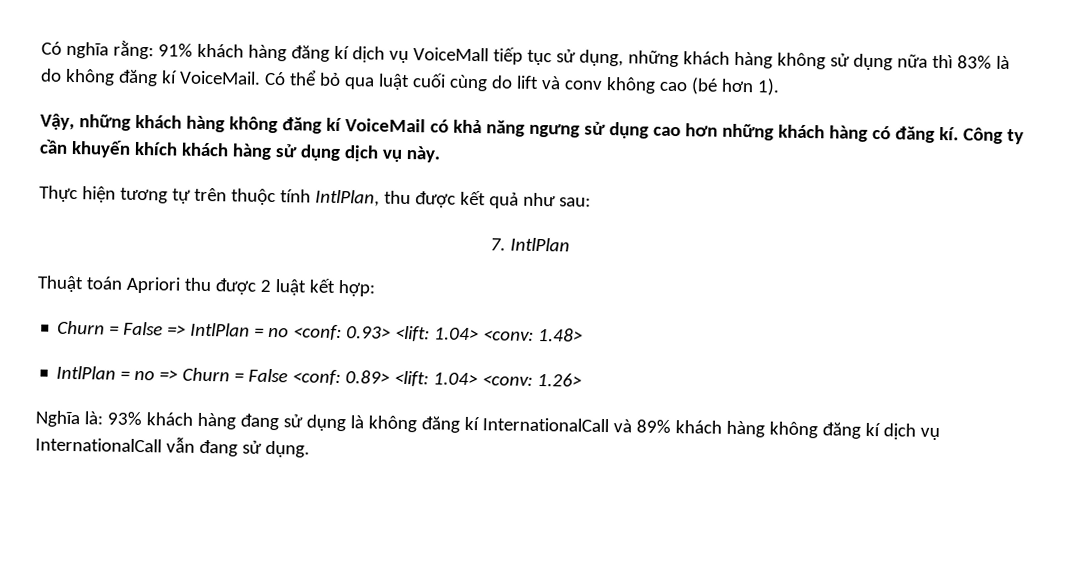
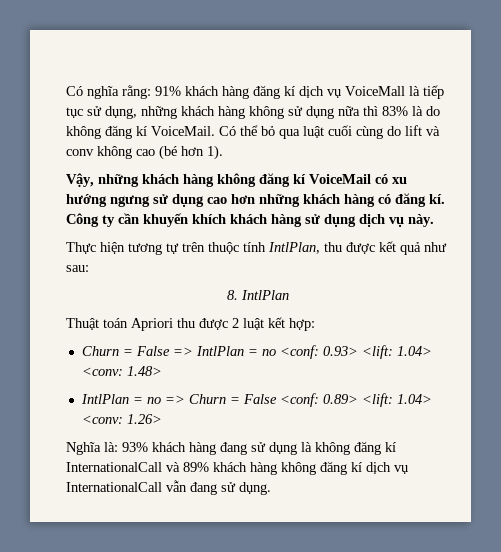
(489, 54) none -> [409,86,420,96] là
[452,119,525,137] khả năng -> [392,177,407,184] [66,194,107,207] xu hướng
[490,238,507,251] 7. -> [227,290,238,300] 8.

